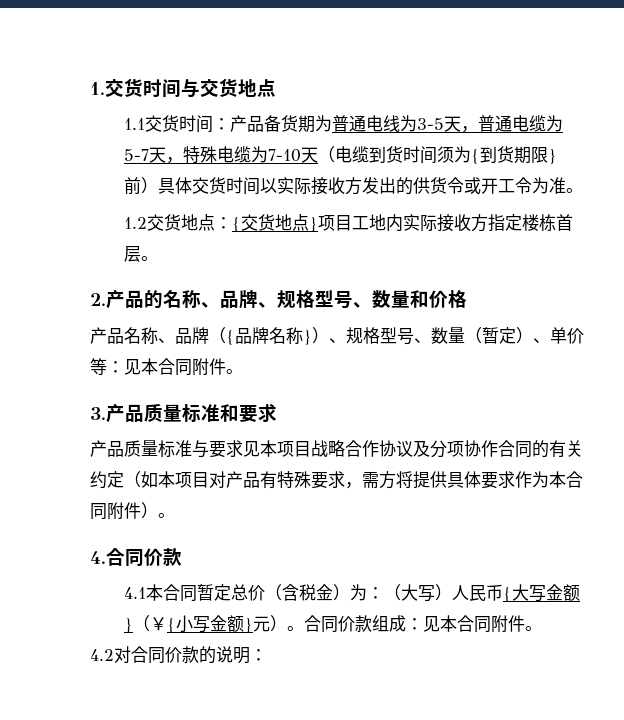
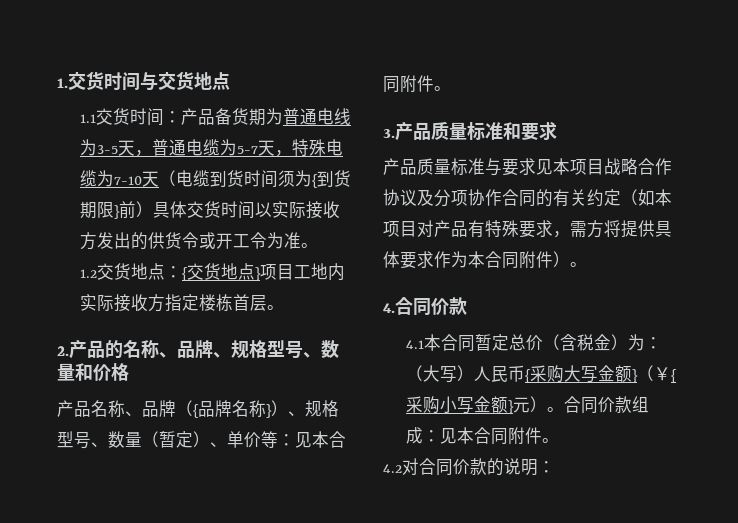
(512, 594) none -> [530,365,565,383] 采购
(176, 625) none -> [406,396,441,414] 采购

